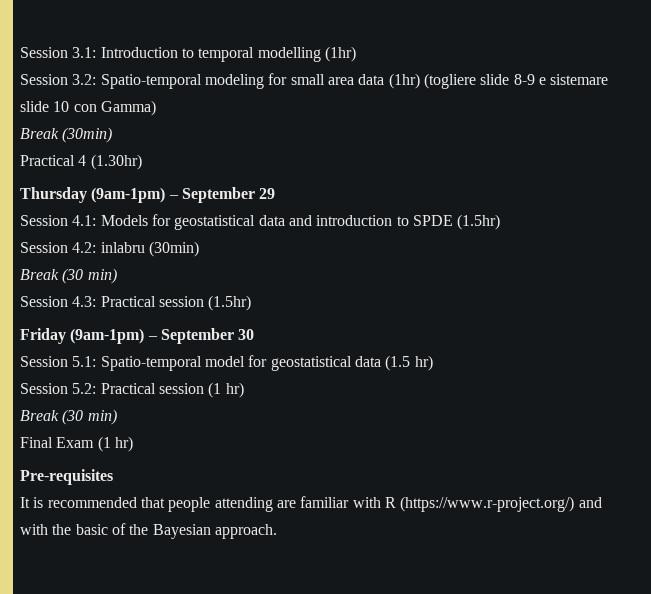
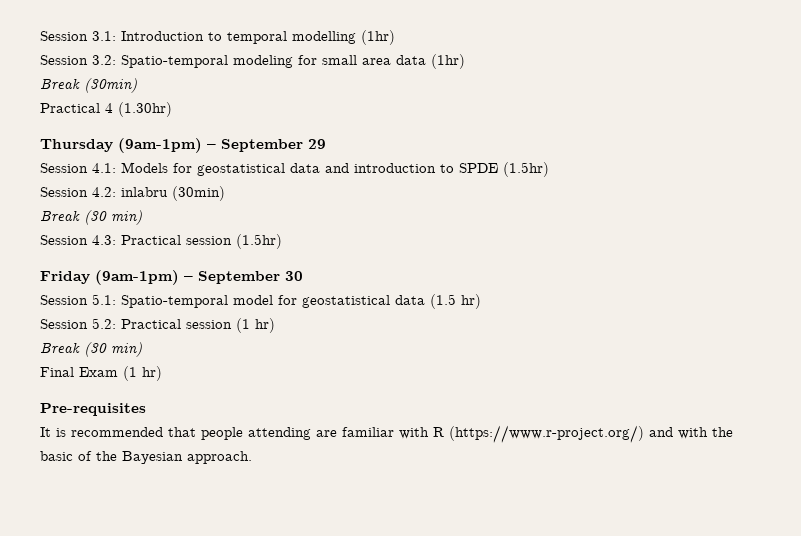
[423,73,609,89] [20,100,156,116] (togliere slide 8-9 e sistemare slide 10 con Gamma) -> (465, 61) none

